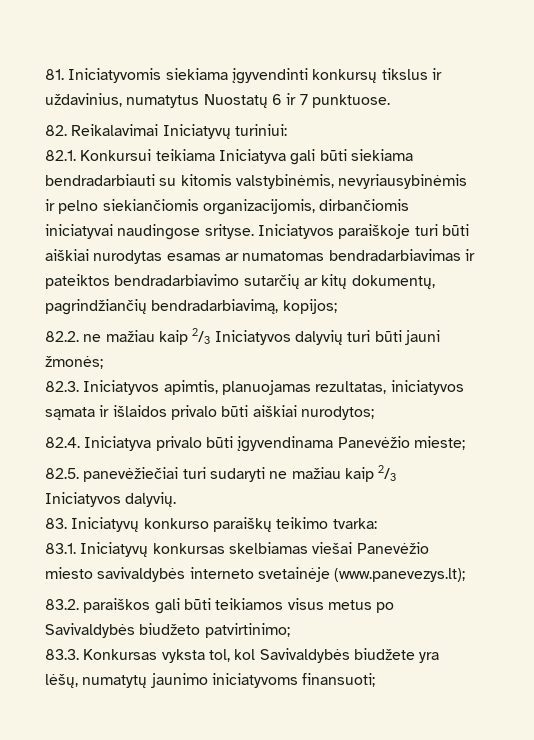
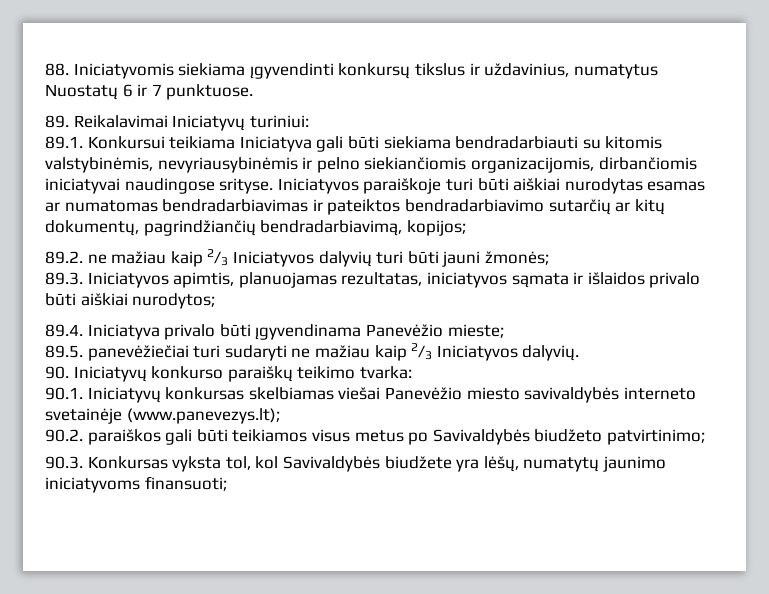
[45,69,64,80] 81. -> [45,63,69,76] 88.
[45,125,67,136] 82. -> [45,115,69,128] 89.
[45,150,76,161] 82.1. -> [45,136,83,149] 89.1.
[45,331,79,342] 82.2. -> [45,251,83,264] 89.2.
[45,381,79,392] 82.3. -> [45,272,83,285] 89.3.
[45,437,80,448] 82.4. -> [45,324,83,337] 89.4.
[45,468,79,479] 82.5. -> [45,345,83,358] 89.5.
[45,518,67,529] 83. -> [45,366,69,379] 90.
[45,543,76,554] 83.1. -> [45,387,83,400] 90.1.
[45,599,79,610] 83.2. -> [45,429,83,442] 90.2.
[45,649,79,660] 83.3. -> [45,456,83,469] 90.3.

